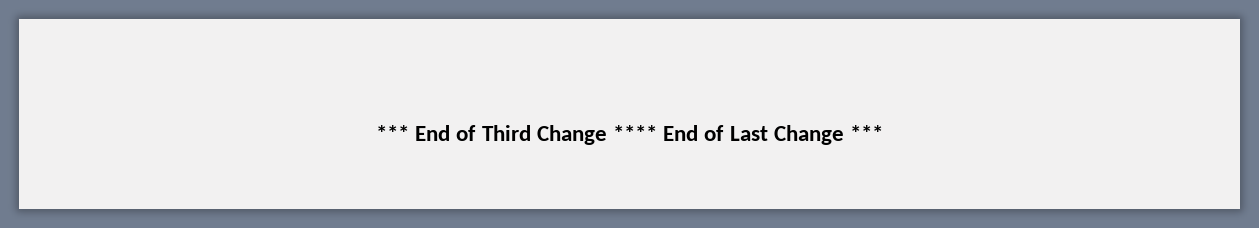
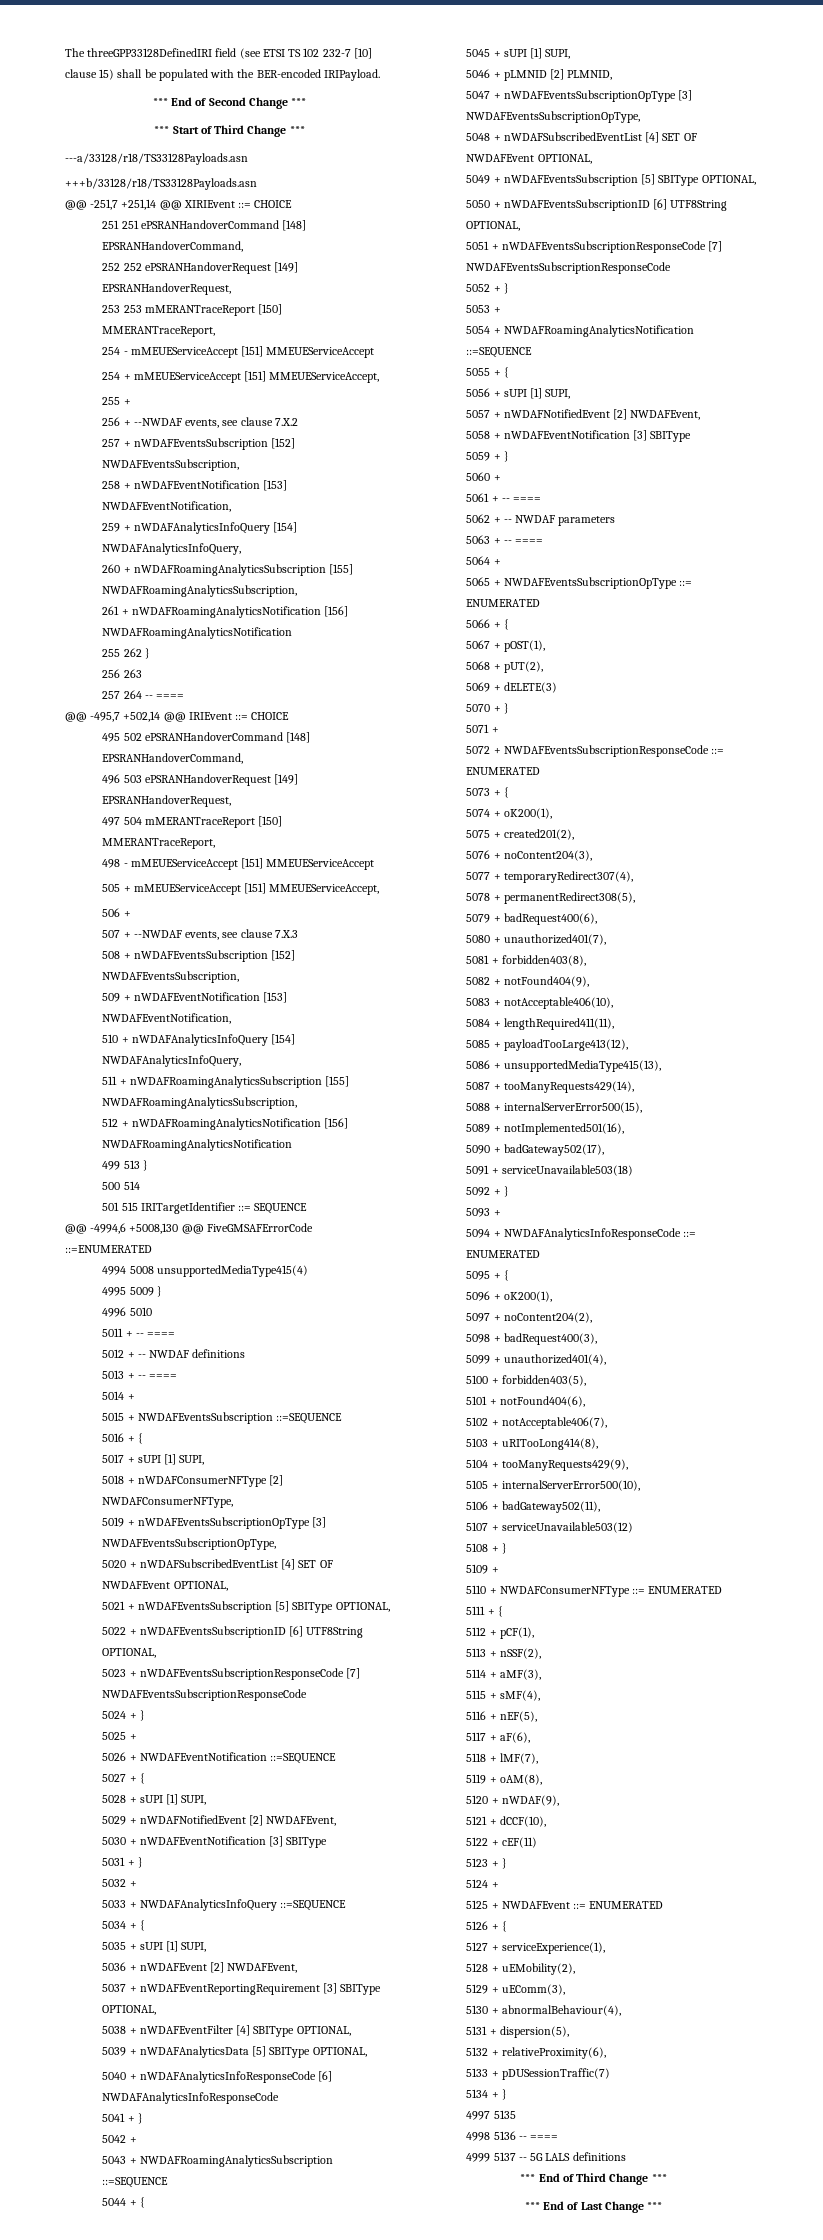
(375, 133) none -> [65,48,372,59] [65,69,380,81] [152,97,307,109] [154,125,305,137] [65,153,248,165] [65,178,257,190] [65,199,293,210] [102,220,307,231] [102,241,244,252] [102,262,299,274] [102,283,232,295] [102,304,283,316] [102,326,216,337] [102,346,375,358] [102,371,380,383] [102,397,131,405] [102,417,298,428] [102,438,296,450] [102,459,240,471] [102,480,288,491] [102,501,232,512] [102,522,298,534] [102,543,242,555] [102,564,354,576] [102,585,298,597] [102,606,349,618] [102,627,293,639] [102,648,150,659] [102,669,142,678] [102,690,185,699] [65,711,290,722] [102,732,311,743] [102,753,244,764] [102,774,299,786] [102,795,232,807] [102,816,283,828] [102,838,216,849] [102,858,375,870] [102,883,380,895] [102,908,131,917] [102,929,298,940] [102,950,296,962] [102,971,240,983] [102,992,288,1003] [102,1013,232,1024] [102,1034,296,1046] [102,1055,242,1067] [102,1076,350,1088] [102,1097,298,1109] [102,1118,349,1130] [102,1139,293,1151] [102,1160,148,1171] [102,1181,140,1190] [102,1202,308,1214] [65,1223,313,1234] [65,1245,152,1253] [102,1265,308,1277] [102,1286,162,1297] [102,1307,152,1317] [102,1328,176,1337] [102,1349,246,1358] [102,1370,178,1379] [102,1391,135,1400] [102,1412,343,1424] [102,1433,143,1444] [102,1454,205,1465] [102,1475,284,1487] [102,1497,234,1508] [102,1517,327,1529] [102,1538,277,1550] [102,1559,333,1570] [102,1581,228,1591] [102,1601,390,1613] [102,1626,364,1638] [102,1648,157,1658] [102,1668,361,1680] [102,1689,308,1701] [102,1710,145,1721] [102,1732,137,1740] [102,1752,337,1764] [102,1773,145,1784] [102,1794,207,1805] [102,1815,337,1826] [102,1836,328,1848] [102,1857,143,1868] [102,1879,137,1887] [102,1899,347,1911] [102,1920,145,1931] [102,1941,207,1952] [102,1962,298,1973] [102,1983,382,1995] [102,2005,157,2015] [102,2025,351,2037] [102,2046,367,2058] [102,2071,333,2083] [102,2092,280,2104] [102,2113,143,2124] [102,2135,137,2143] [102,2155,333,2167] [102,2177,169,2188] [102,2197,145,2208] [466,48,571,59] [466,69,613,81] [466,90,693,102] [466,111,641,123] [466,132,697,143] [466,154,592,164] [466,174,756,186] [466,199,728,211] [466,221,521,231] [466,241,723,253] [466,262,672,274] [466,283,509,294] [466,305,501,313] [466,325,694,337] [466,347,533,358] [466,367,509,378] [466,388,571,399] [466,409,701,420] [466,430,692,442] [466,451,509,462] [466,472,501,481] [466,493,542,502] [466,514,616,526] [466,535,544,544] [466,556,501,565] [466,577,693,589] [466,599,541,607] [466,619,509,630] [466,640,545,652] [466,661,543,673] [466,682,557,693] [466,703,509,714] [466,724,499,733] [466,745,725,757] [466,767,541,775] [466,787,509,798] [466,808,552,819] [466,829,574,840] [466,850,592,861] [466,871,633,883] [466,892,635,904] [466,913,597,925] [466,934,606,945] [466,955,586,966] [466,976,589,987] [466,997,613,1009] [466,1018,614,1030] [466,1039,628,1051] [466,1060,661,1072] [466,1081,634,1093] [466,1102,642,1113] [466,1123,624,1135] [466,1144,604,1156] [466,1165,633,1176] [466,1186,509,1197] [466,1208,501,1217] [466,1228,697,1240] [466,1250,541,1258] [466,1270,509,1281] [466,1291,552,1302] [466,1312,592,1323] [466,1333,597,1345] [466,1354,606,1365] [466,1375,586,1386] [466,1396,585,1407] [466,1417,607,1429] [466,1438,598,1450] [466,1459,628,1471] [466,1480,640,1491] [466,1501,600,1513] [466,1522,633,1533] [466,1543,507,1554] [466,1564,499,1574] [466,1585,723,1597] [466,1606,503,1617] [466,1627,534,1639] [466,1648,541,1659] [466,1669,541,1680] [466,1690,540,1701] [466,1711,537,1722] [466,1732,530,1743] [466,1753,538,1764] [466,1774,542,1785] [466,1795,559,1806] [466,1816,546,1827] [466,1837,537,1848] [466,1858,507,1869] [466,1879,499,1888] [466,1900,664,1909] [466,1921,507,1932] [466,1942,605,1954] [466,1963,575,1975] [466,1984,565,1995] [466,2005,621,2016] [466,2026,569,2038] [466,2047,606,2059] [466,2068,610,2080] [466,2089,507,2100] [466,2110,516,2120] [466,2131,559,2141] [466,2152,626,2162] The threeGPP33128DefinedIRI field (see ETSI TS 102 232-7 [10] clause 15) shall be populated with the BER-encoded IRIPayload. // *** End of Second Change *** // *** Start of Third Change *** // ---a/33128/r18/TS33128Payloads.asn // +++b/33128/r18/TS33128Payloads.asn // @@ -251,7 +251,14 @@ XIRIEvent ::= CHOICE // 251 251 ePSRANHandoverCommand [148] EPSRANHandoverCommand, // 252 252 ePSRANHandoverRequest [149] EPSRANHandoverRequest, // 253 253 mMERANTraceReport [150] MMERANTraceReport, // 254 - mMEUEServiceAccept [151] MMEUEServiceAccept // 254 + mMEUEServiceAccept [151] MMEUEServiceAccept, // 255 + // 256 + --NWDAF events, see clause 7.X.2 // 257 + nWDAFEventsSubscription [152] NWDAFEventsSubscription, // 258 + nWDAFEventNotification [153] NWDAFEventNotification, // 259 + nWDAFAnalyticsInfoQuery [154] NWDAFAnalyticsInfoQuery, // 260 + nWDAFRoamingAnalyticsSubscription [155] NWDAFRoamingAnalyticsSubscription, // 261 + nWDAFRoamingAnalyticsNotification [156] NWDAFRoamingAnalyticsNotification // 255 262 } // 256 263 // 257 264 -- ==== // @@ -495,7 +502,14 @@ IRIEvent ::= CHOICE // 495 502 ePSRANHandoverCommand [148] EPSRANHandoverCommand, // 496 503 ePSRANHandoverRequest [149] EPSRANHandoverRequest, // 497 504 mMERANTraceReport [150] MMERANTraceReport, // 498 - mMEUEServiceAccept [151] MMEUEServiceAccept // 505 + mMEUEServiceAccept [151] MMEUEServiceAccept, // 506 + // 507 + --NWDAF events, see clause 7.X.3 // 508 + nWDAFEventsSubscription [152] NWDAFEventsSubscription, // 509 + nWDAFEventNotification [153] NWDAFEventNotification, // 510 + nWDAFAnalyticsInfoQuery [154] NWDAFAnalyticsInfoQuery, // 511 + nWDAFRoamingAnalyticsSubscription [155] NWDAFRoamingAnalyticsSubscription, // 512 + nWDAFRoamingAnalyticsNotification [156] NWDAFRoamingAnalyticsNotification // 499 513 } // 500 514 // 501 515 IRITargetIdentifier ::= SEQUENCE // @@ -4994,6 +5008,130 @@ FiveGMSAFErrorCode ::=ENUMERATED // 4994 5008 unsupportedMediaType415(4) // 4995 5009 } // 4996 5010 // 5011 + -- ==== // 5012 + -- NWDAF definitions // 5013 + -- ==== // 5014 + // 5015 + NWDAFEventsSubscription ::=SEQUENCE // 5016 + { // 5017 + sUPI [1] SUPI, // 5018 + nWDAFConsumerNFType [2] NWDAFConsumerNFType, // 5019 + nWDAFEventsSubscriptionOpType [3] NWDAFEventsSubscriptionOpType, // 5020 + nWDAFSubscribedEventList [4] SET OF NWDAFEvent OPTIONAL, // 5021 + nWDAFEventsSubscription [5] SBIType OPTIONAL, // 5022 + nWDAFEventsSubscriptionID [6] UTF8String OPTIONAL, // 5023 + nWDAFEventsSubscriptionResponseCode [7] NWDAFEventsSubscriptionResponseCode // 5024 + } // 5025 + // 5026 + NWDAFEventNotification ::=SEQUENCE // 5027 + { // 5028 + sUPI [1] SUPI, // 5029 + nWDAFNotifiedEvent [2] NWDAFEvent, // 5030 + nWDAFEventNotification [3] SBIType // 5031 + } // 5032 + // 5033 + NWDAFAnalyticsInfoQuery ::=SEQUENCE // 5034 + { // 5035 + sUPI [1] SUPI, // 5036 + nWDAFEvent [2] NWDAFEvent, // 5037 + nWDAFEventReportingRequirement [3] SBIType OPTIONAL, // 5038 + nWDAFEventFilter [4] SBIType OPTIONAL, // 5039 + nWDAFAnalyticsData [5] SBIType OPTIONAL, // 5040 + nWDAFAnalyticsInfoResponseCode [6] NWDAFAnalyticsInfoResponseCode // 5041 + } // 5042 + // 5043 + NWDAFRoamingAnalyticsSubscription ::=SEQUENCE // 5044 + { // 5045 + sUPI [1] SUPI, // 5046 + pLMNID [2] PLMNID, // 5047 + nWDAFEventsSubscriptionOpType [3] NWDAFEventsSubscriptionOpType, // 5048 + nWDAFSubscribedEventList [4] SET OF NWDAFEvent OPTIONAL, // 5049 + nWDAFEventsSubscription [5] SBIType OPTIONAL, // 5050 + nWDAFEventsSubscriptionID [6] UTF8String OPTIONAL, // 5051 + nWDAFEventsSubscriptionResponseCode [7] NWDAFEventsSubscriptionResponseCode // 5052 + } // 5053 + // 5054 + NWDAFRoamingAnalyticsNotification ::=SEQUENCE // 5055 + { // 5056 + sUPI [1] SUPI, // 5057 + nWDAFNotifiedEvent [2] NWDAFEvent, // 5058 + nWDAFEventNotification [3] SBIType // 5059 + } // 5060 + // 5061 + -- ==== // 5062 + -- NWDAF parameters // 5063 + -- ==== // 5064 + // 5065 + NWDAFEventsSubscriptionOpType ::= ENUMERATED // 5066 + { // 5067 + pOST(1), // 5068 + pUT(2), // 5069 + dELETE(3) // 5070 + } // 5071 + // 5072 + NWDAFEventsSubscriptionResponseCode ::= ENUMERATED // 5073 + { // 5074 + oK200(1), // 5075 + created201(2), // 5076 + noContent204(3), // 5077 + temporaryRedirect307(4), // 5078 + permanentRedirect308(5), // 5079 + badRequest400(6), // 5080 + unauthorized401(7), // 5081 + forbidden403(8), // 5082 + notFound404(9), // 5083 + notAcceptable406(10), // 5084 + lengthRequired411(11), // 5085 + payloadTooLarge413(12), // 5086 + unsupportedMediaType415(13), // 5087 + tooManyRequests429(14), // 5088 + internalServerError500(15), // 5089 + notImplemented501(16), // 5090 + badGateway502(17), // 5091 + serviceUnavailable503(18) // 5092 + } // 5093 + // 5094 + NWDAFAnalyticsInfoResponseCode ::= ENUMERATED // 5095 + { // 5096 + oK200(1), // 5097 + noContent204(2), // 5098 + badRequest400(3), // 5099 + unauthorized401(4), // 5100 + forbidden403(5), // 5101 + notFound404(6), // 5102 + notAcceptable406(7), // 5103 + uRITooLong414(8), // 5104 + tooManyRequests429(9), // 5105 + internalServerError500(10), // 5106 + badGateway502(11), // 5107 + serviceUnavailable503(12) // 5108 + } // 5109 + // 5110 + NWDAFConsumerNFType ::= ENUMERATED // 5111 + { // 5112 + pCF(1), // 5113 + nSSF(2), // 5114 + aMF(3), // 5115 + sMF(4), // 5116 + nEF(5), // 5117 + aF(6), // 5118 + lMF(7), // 5119 + oAM(8), // 5120 + nWDAF(9), // 5121 + dCCF(10), // 5122 + cEF(11) // 5123 + } // 5124 + // 5125 + NWDAFEvent ::= ENUMERATED // 5126 + { // 5127 + serviceExperience(1), // 5128 + uEMobility(2), // 5129 + uEComm(3), // 5130 + abnormalBehaviour(4), // 5131 + dispersion(5), // 5132 + relativeProximity(6), // 5133 + pDUSessionTraffic(7) // 5134 + } // 4997 5135 // 4998 5136 -- ==== // 4999 5137 -- 5G LALS definitions //
[612,125,657,141] **** -> [651,2174,667,2182] [524,2202,540,2210] *** // ***

